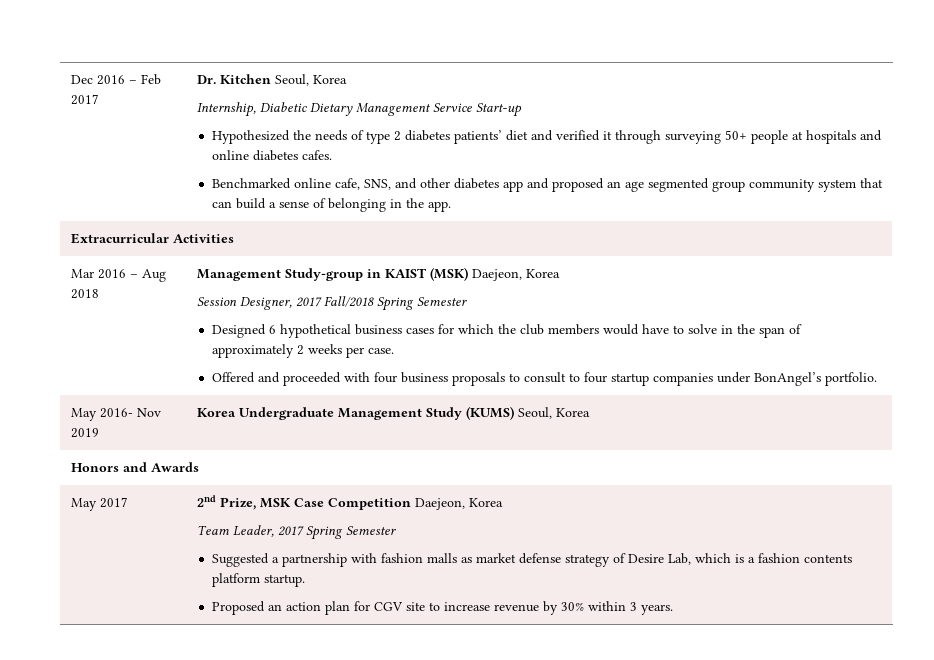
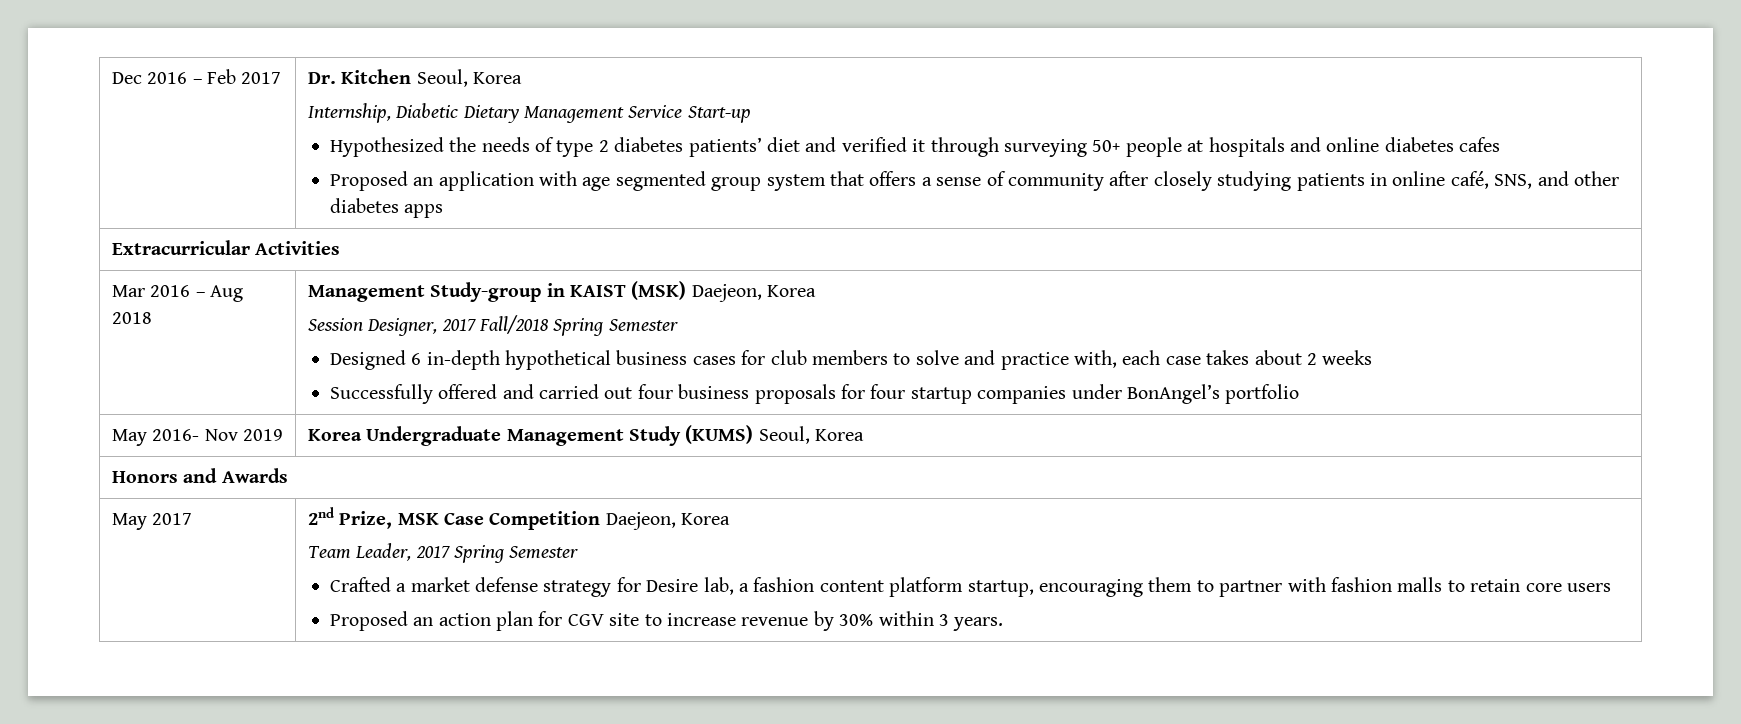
[301,150,332,160] [211,178,883,192] [211,198,451,212] cafes. // Benchmarked online cafe, SNS, and other diabetes app and proposed an age segmented group community system that can build a sense of belonging in the app. -> [1459,137,1501,152] [329,171,1620,191] [329,198,444,218] cafes // Proposed an application with age segmented group system that offers a sense of community after closely studying patients in online café, SNS, and other diabetes apps
(276, 329) none -> [426,350,500,370] in-depth
[457,324,802,338] [211,344,394,358] [211,372,580,386] which the club members would have to solve in the span of approximately 2 weeks per case. // Offered and proceeded with four business proposals to consult to -> [770,350,1373,370] [329,384,866,404] club members to solve and practice with, each case takes about 2 weeks // Successfully offered and carried out four business proposals for
[824,372,877,386] portfolio. -> [1225,384,1300,404] portfolio
[211,553,852,567] [211,573,305,587] Suggested a partnership with fashion malls as market defense strategy of Desire Lab, which is a fashion contents platform startup. -> [329,577,1612,597] Crafted a market defense strategy for Desire lab, a fashion content platform startup, encouraging them to partner with fashion malls to retain core users

